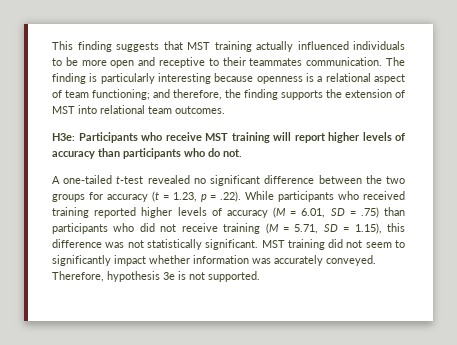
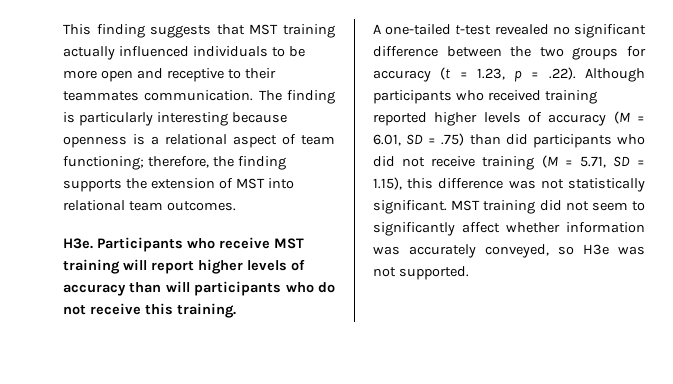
[153,89,170,98] and -> (144, 163) none
[52,133,75,141] H3e: -> [63,238,93,249] H3e.
(120, 152) none -> [165,281,190,292] will
[223,149,242,157] not. -> [63,303,236,318] not receive this training.
[245,191,275,200] While -> [585,68,645,82] Although
(405, 211) none -> [505,134,528,145] did
[114,255,146,266] impact -> [462,222,500,233] affect
[326,255,376,266] [52,271,186,282] conveyed. Therefore, hypothesis 3e is -> [485,244,645,258] conveyed, so H3e was

